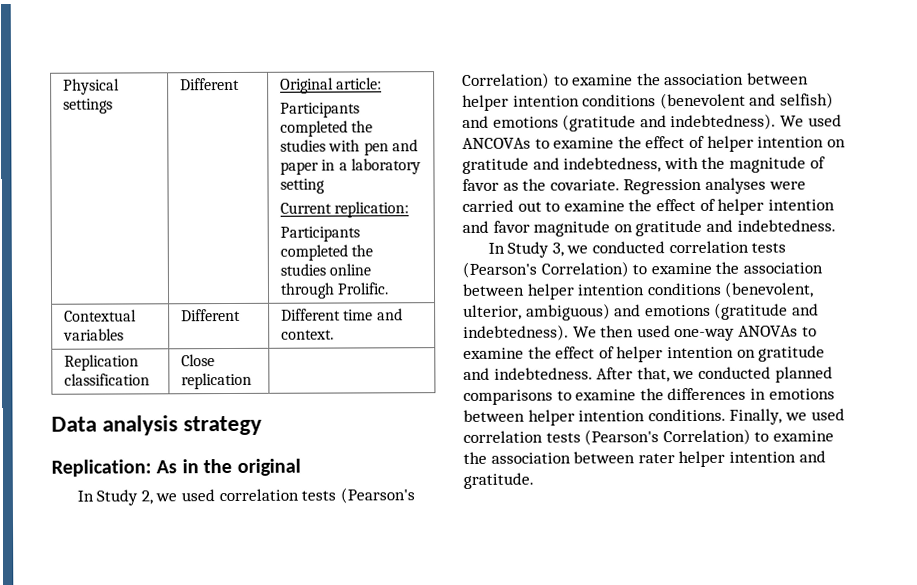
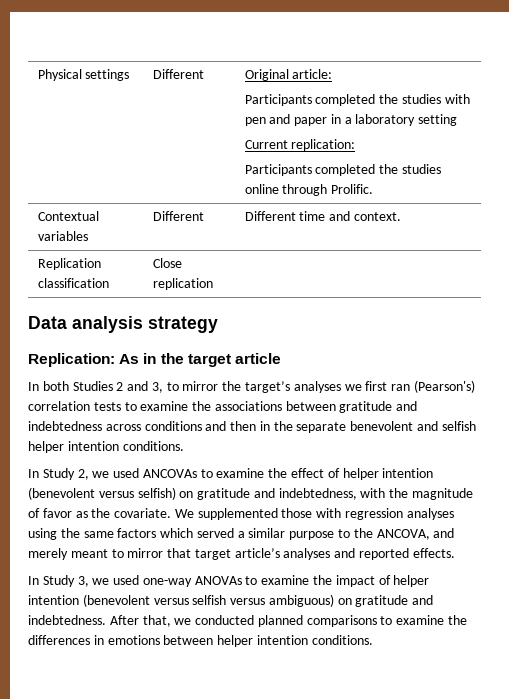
[236,458,301,476] original -> [187,353,281,367] [28,380,475,393] [28,401,418,413] [28,421,476,433] [28,441,184,453] target article // In both Studies 2 and 3, to mirror the target’s analyses we first ran (Pearson's) correlation tests to examine the associations between gratitude and indebtedness across conditions and then in the separate benevolent and selfish helper intention conditions.
[218,487,415,504] [462,72,809,89] [462,92,834,111] [462,113,842,132] correlation tests (Pearson's Correlation) to examine the association between helper intention conditions (benevolent and selfish) and emotions (gratitude and indebtedness). We used -> (140, 473) none
(825, 142) none -> [28,487,176,500] (benevolent versus selfish)
[623,177,806,195] [462,198,835,215] [462,219,836,237] [487,240,787,258] [462,261,823,278] [462,281,815,300] [463,302,819,321] [463,324,635,341] Regression analyses were carried out to examine the effect of helper intention and favor magnitude on gratitude and indebtedness. // In Study 3, we conducted correlation tests (Pearson's Correlation) to examine the association between helper intention conditions (benevolent, ulterior, ambiguous) and emotions (gratitude and indebtedness). We then -> [174,508,454,520] [28,528,455,540] [28,548,455,560] [28,575,110,587] We supplemented those with regression analyses using the same factors which served a similar purpose to the ANCOVA, and merely meant to mirror that target article’s analyses and reported effects. // In Study 3, we
[555,346,734,363] effect of helper intention -> [335,575,430,587] [28,594,334,607] impact of helper intention (benevolent versus selfish versus ambiguous)
[729,408,845,425] [463,428,834,446] [463,450,826,468] [463,472,534,489] Finally, we used correlation tests (Pearson's Correlation) to examine the association between rater helper intention and gratitude. -> (373, 640) none

